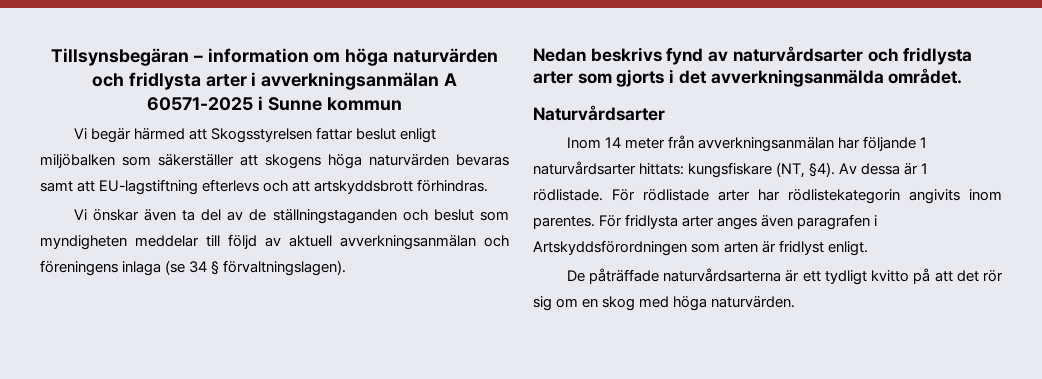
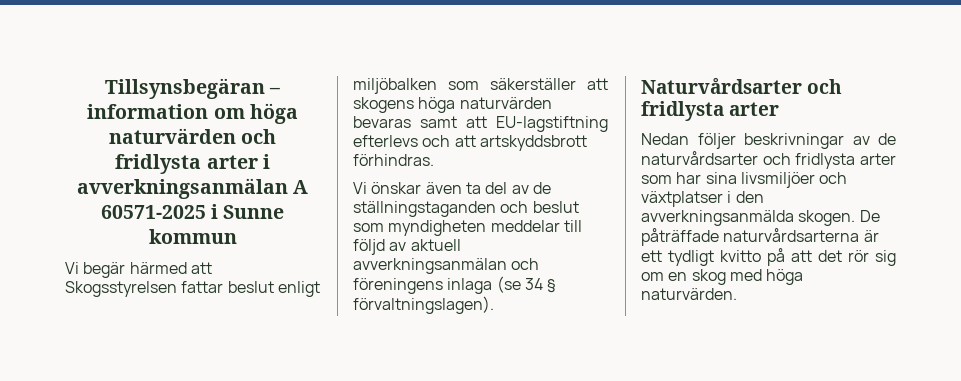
[533,47,729,65] Nedan beskrivs fynd av -> [641,77,843,94] [641,101,780,121] [641,133,896,149] Naturvårdsarter och fridlysta arter // Nedan följer beskrivningar av de
[616,68,963,87] [533,105,665,121] [566,135,928,152] [533,161,929,178] [533,189,1002,204] [533,214,878,230] [533,240,869,256] gjorts i det avverkningsanmälda området. // Naturvårdsarter // Inom 14 meter från avverkningsanmälan har följande 1 naturvårdsarter hittats: kungsfiskare (NT, §4). Av dessa är 1 rödlistade. För rödlistade arter har rödlistekategorin angivits inom parentes. För fridlysta arter anges även paragrafen i Artskyddsförordningen som arten är fridlyst enligt. // -> [676,172,848,188] [641,191,764,207] [641,210,856,226] har sina livsmiljöer och växtplatser i den avverkningsanmälda skogen.

